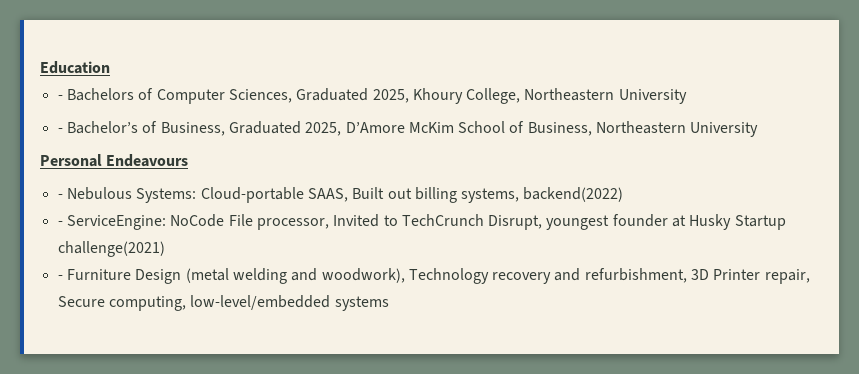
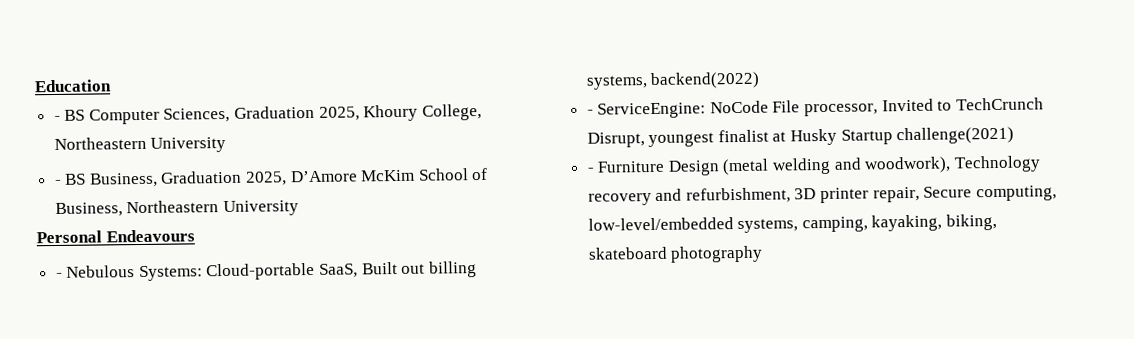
[66,88,154,101] Bachelors of -> [64,109,86,121] BS
[296,88,369,101] Graduated -> [234,105,316,119] Graduation
[66,121,301,136] Bachelor’s of Business, Graduated -> [65,170,243,188] BS Business, Graduation
[307,188,348,202] SAAS, -> [319,263,359,278] SaaS,
[612,214,668,227] founder -> [717,129,769,143] finalist
[713,269,761,280] Printer -> [820,187,870,204] printer
[334,296,389,311] systems -> [737,213,998,234] [587,245,764,263] systems, camping, kayaking, biking, skateboard photography

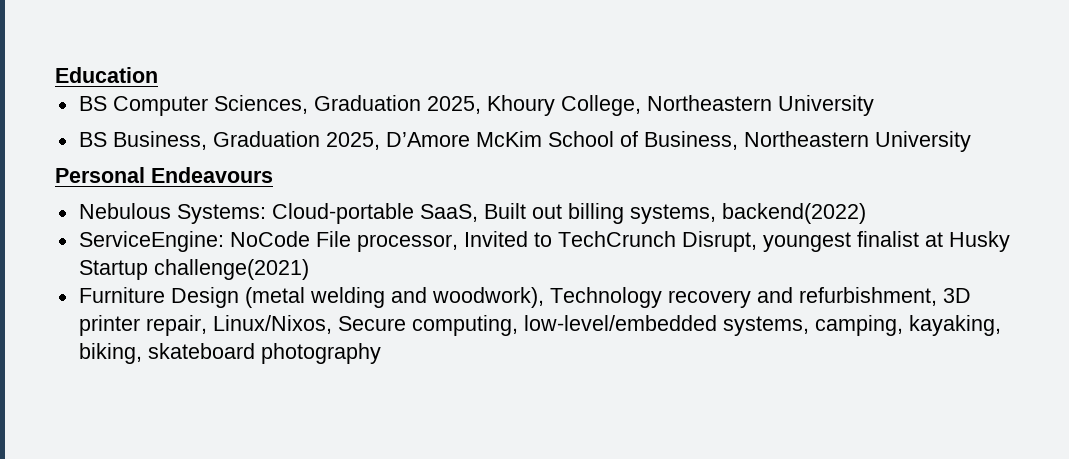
[53,115,61,122] - -> (158, 75) none
[54,179,62,185] - -> (874, 105) none
[55,272,63,278] - -> (273, 175) none
[586,109,594,115] - -> (866, 213) none
[586,167,595,173] - -> (309, 269) none
(920, 194) none -> [212,315,332,334] Linux/Nixos,

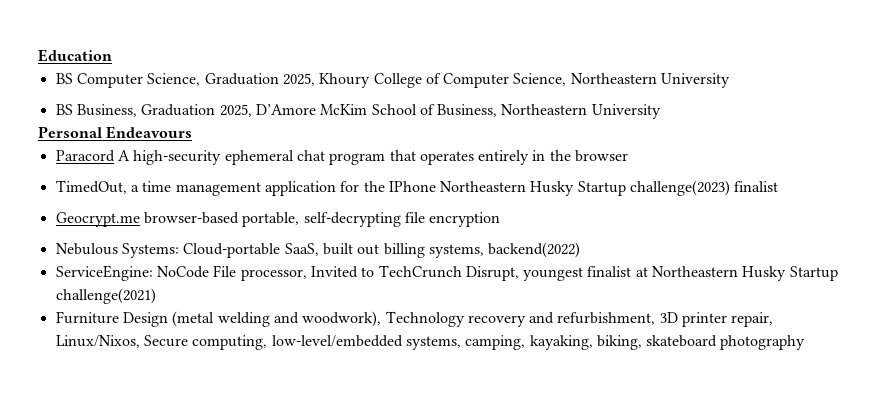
[213,95,308,114] Sciences, -> [147,73,201,86] Science,
[560,95,641,116] College, -> [373,73,567,88] College of Computer Science,
(273, 175) none -> [55,150,629,165] [55,180,779,196] [55,212,501,227] // Paracord A high-security ephemeral chat program that operates entirely in the browser // TimedOut, a time management application for the IPhone Northeastern Husky Startup challenge(2023) finalist // Geocrypt.me browser-based portable, self-decrypting file encryption
[483,203,526,219] Built -> [322,243,353,255] built
(943, 239) none -> [652,266,739,277] Northeastern

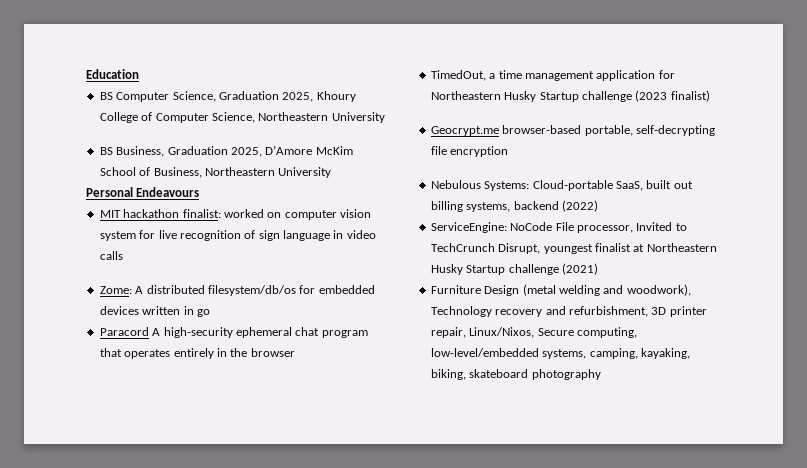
(193, 132) none -> [99,209,371,220] [99,230,376,241] [99,251,123,260] [99,285,375,296] [99,306,210,317] // MIT hackathon finalist: worked on computer vision system for live recognition of sign language in video calls // Zome: A distributed filesystem/db/os for embedded devices written in go
[363,180,779,196] the IPhone Northeastern Husky Startup challenge(2023) finalist -> [430,90,710,102] Northeastern Husky Startup challenge (2023 finalist)
[488,242,581,258] backend(2022) -> [513,200,598,212] backend (2022)
[55,288,156,304] challenge(2021) -> [508,263,598,275] challenge (2021)

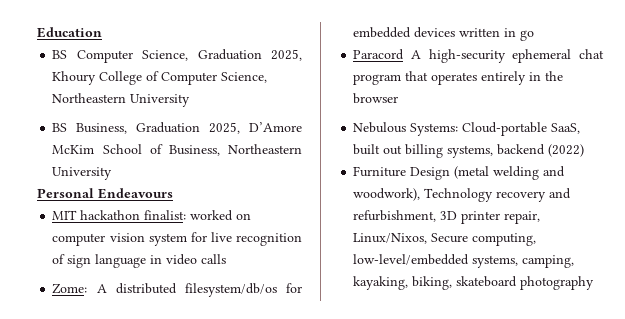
[430,70,675,81] [430,90,710,102] [430,125,715,136] [430,146,509,157] // TimedOut, a time management application for Northeastern Husky Startup challenge (2023 finalist) // Geocrypt.me browser-based portable, self-decrypting file encryption -> (399, 98) none
[430,222,687,233] [430,243,717,254] [430,263,598,275] // ServiceEngine: NoCode File processor, Invited to TechCrunch Disrupt, youngest finalist at Northeastern Husky Startup challenge (2021) -> (585, 150) none

